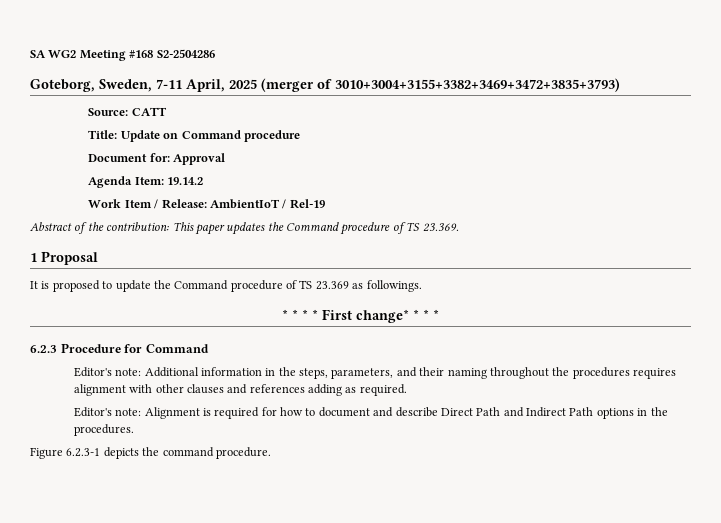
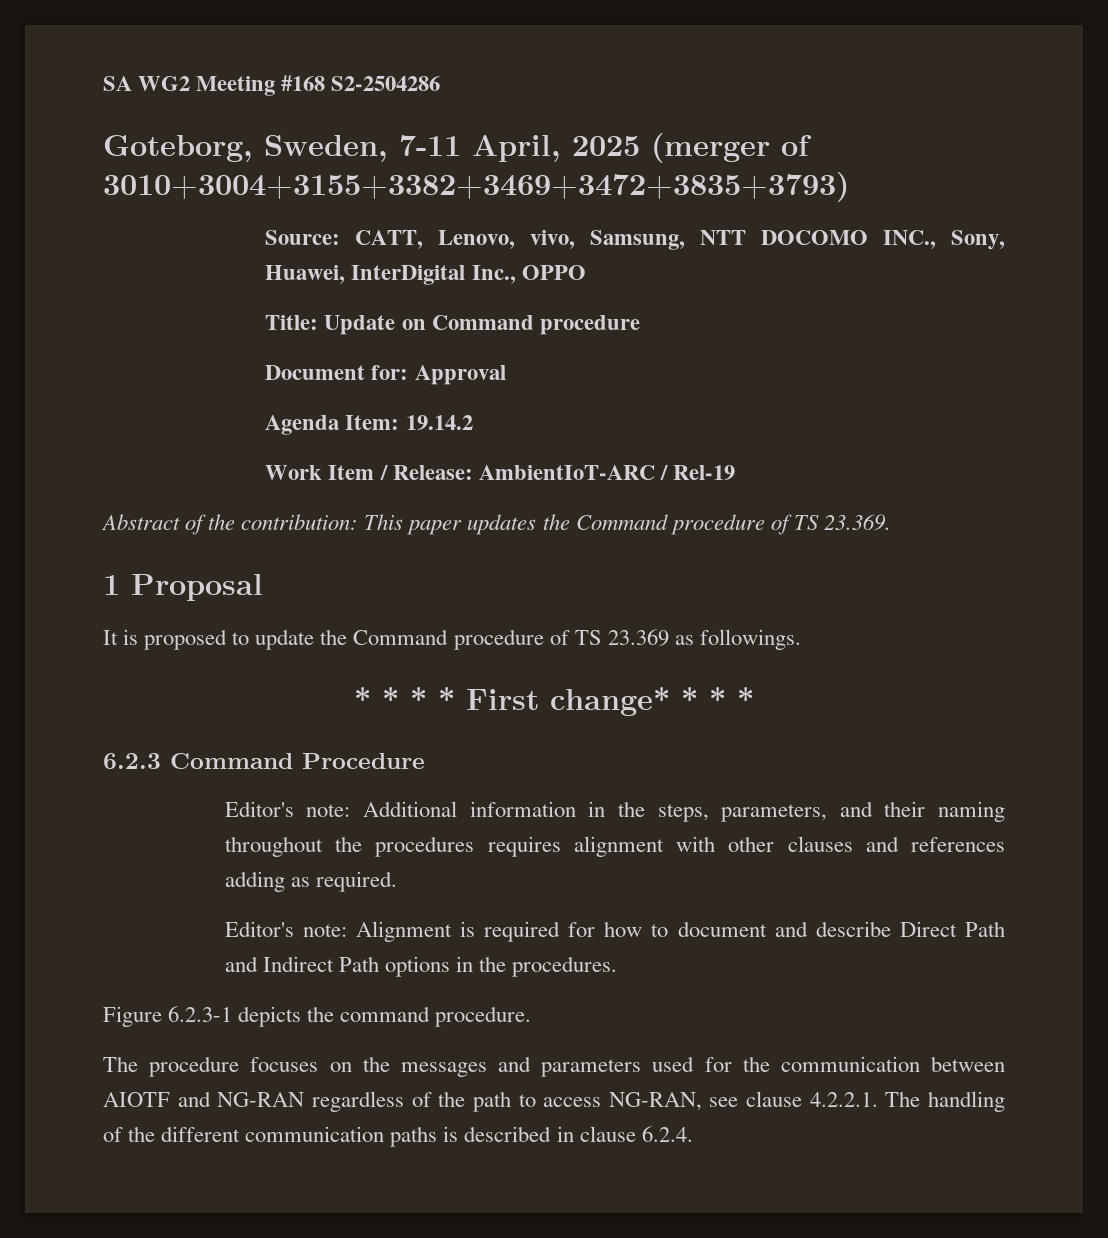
[131,107,167,116] CATT -> [355,230,1005,250] [265,265,586,285] CATT, Lenovo, vivo, Samsung, NTT DOCOMO INC., Sony, Huawei, InterDigital Inc., OPPO
[209,199,280,209] AmbientIoT -> [478,465,655,480] AmbientIoT-ARC
(57, 349) none -> [170,753,293,769] Command
[124,344,209,353] for Command -> (425, 761) none
(271, 453) none -> [103,1056,1005,1077] [103,1091,1005,1112] [103,1126,693,1147] // The procedure focuses on the messages and parameters used for the communication between AIOTF and NG-RAN regardless of the path to access NG-RAN, see clause 4.2.2.1. The handling of the different communication paths is described in clause 6.2.4.

